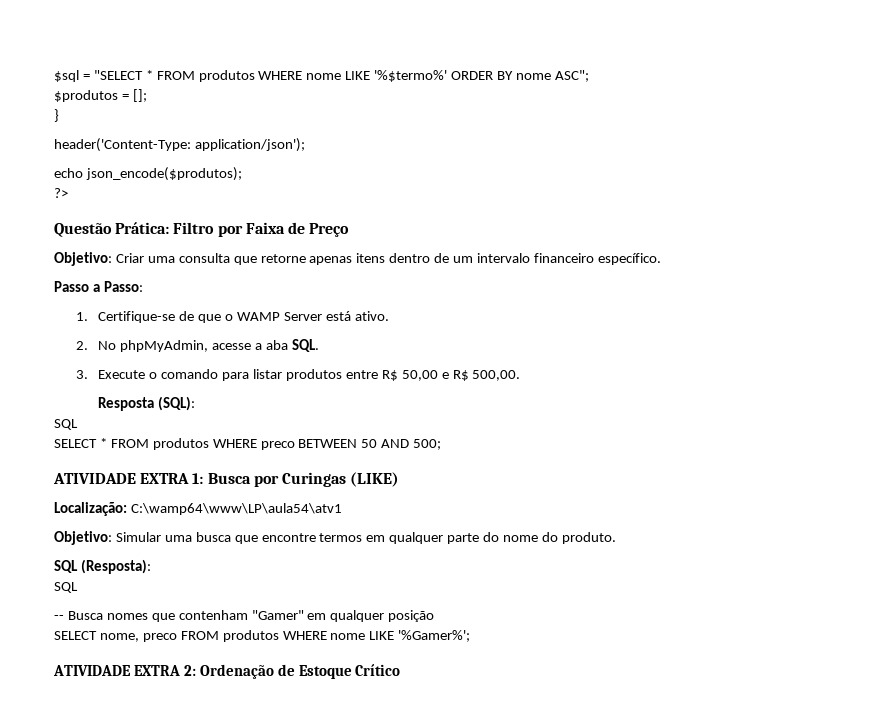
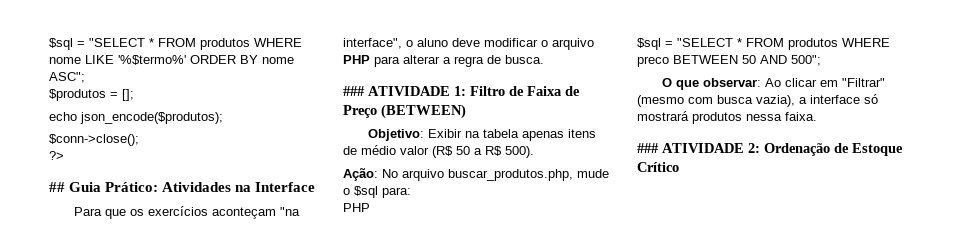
[54,109,59,122] [54,138,305,152] // } // header('Content-Type: application/json'); -> (134, 95) none
(242, 174) none -> [49,134,139,146] // $conn->close();
[54,222,243,237] Questão Prática: Filtro por -> [49,182,316,192] [73,206,300,219] [343,38,594,50] [343,55,544,67] [343,86,524,96] ## Guia Prático: Atividades na Interface // Para que os exercícios aconteçam "na interface", o aluno deve modificar o arquivo PHP para alterar a regra de busca. // ### ATIVIDADE 1: Filtro de
[54,252,661,266] [54,281,143,292] [76,311,389,323] [76,339,319,352] [76,369,521,381] [98,396,196,411] [54,419,78,430] [54,439,97,448] // Objetivo: Criar uma consulta que retorne apenas itens dentro de um intervalo financeiro específico. // Passo a Passo: // 1. Certifique-se de que o WAMP Server está ativo. // 2. No phpMyAdmin, acesse a aba SQL. // 3. Execute o comando para listar produtos entre R$ 50,00 e R$ 500,00. // Resposta (SQL): // SQL // SELECT -> [381,104,466,119] [367,129,596,141] [343,145,534,158] [343,168,609,181] [343,186,411,198] [343,203,370,212] [637,38,733,50] (BETWEEN) // Objetivo: Exibir na tabela apenas itens de médio valor (R$ 50 a R$ 500). // Ação: No arquivo buscar_produtos.php, mude o $sql para: // PHP // $sql = "SELECT
[413,439,442,450] [53,472,400,487] [54,502,342,516] [54,531,616,545] [54,559,151,574] [54,582,78,593] [54,610,435,622] [54,630,471,642] [53,665,180,676] 500; // ATIVIDADE EXTRA 1: Busca por Curingas (LIKE) // Localização: C:\wamp64\www\LP\aula54\atv1 // Objetivo: Simular uma busca que encontre termos em qualquer parte do nome do produto. // SQL (Resposta): // SQL // -- Busca nomes que contenham "Gamer" em qualquer posição // SELECT nome, preco FROM produtos WHERE nome LIKE '%Gamer%'; // ATIVIDADE EXTRA -> [791,55,821,66] [661,78,885,90] [637,94,878,107] [637,111,817,124] [637,143,744,153] 500"; // O que observar: Ao clicar em "Filtrar" (mesmo com busca vazia), a interface só mostrará produtos nessa faixa. // ### ATIVIDADE

